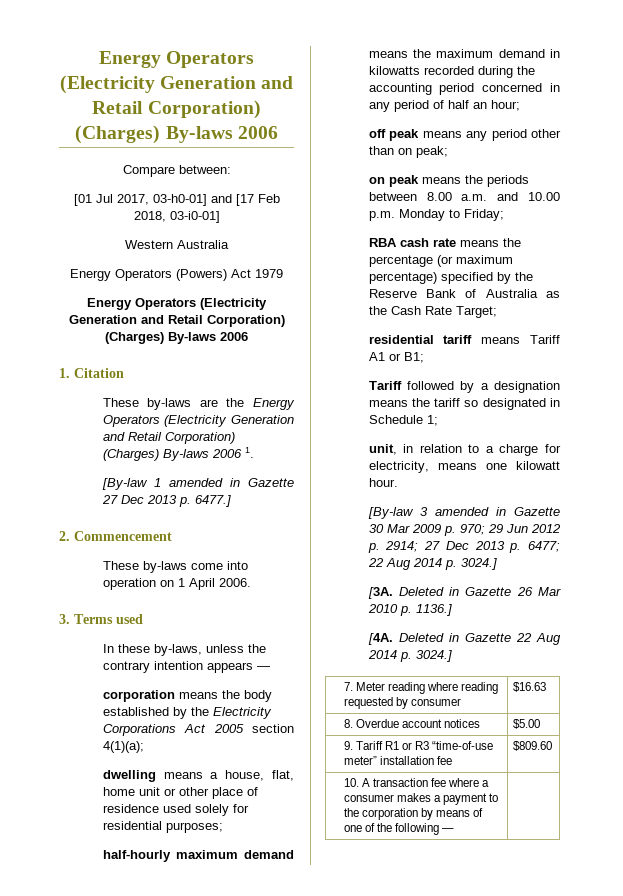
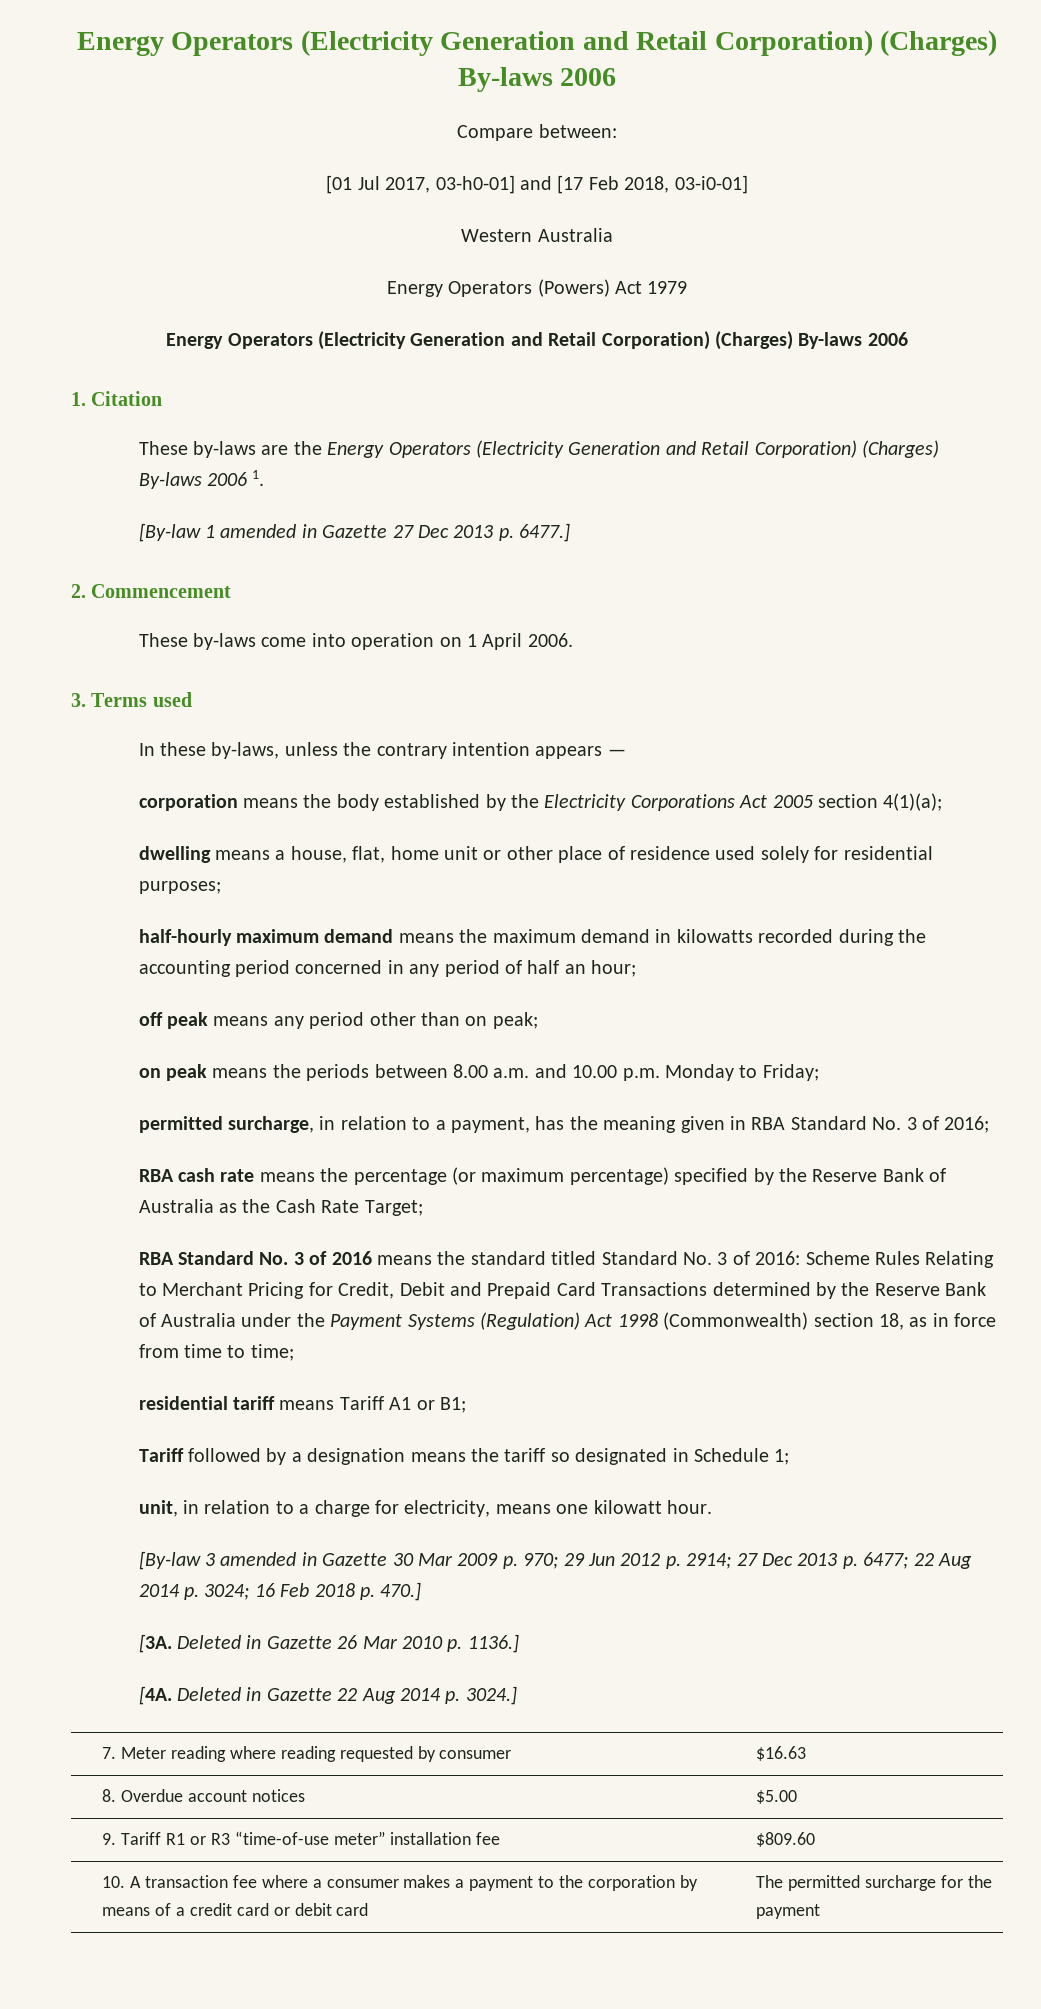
(504, 215) none -> [138,1116,990,1133] // permitted surcharge, in relation to a payment, has the meaning given in RBA Standard No. 3 of 2016;
(497, 312) none -> [138,1251,995,1268] [138,1282,987,1299] [138,1312,997,1330] [138,1344,294,1361] // RBA Standard No. 3 of 2016 means the standard titled Standard No. 3 of 2016: Scheme Rules Relating to Merchant Pricing for Credit, Debit and Prepaid Card Transactions determined by the Reserve Bank of Australia under the Payment Systems (Regulation) Act 1998 (Commonwealth) section 18, as in force from time to time;
[460,558,497,570] 3024.] -> [204,1582,422,1601] 3024; 16 Feb 2018 p. 470.]
[343,823,455,835] one of the following — | -> [176,1903,369,1916] [756,1875,992,1891] [756,1904,821,1919] a credit card or debit card | The permitted surcharge for the payment

